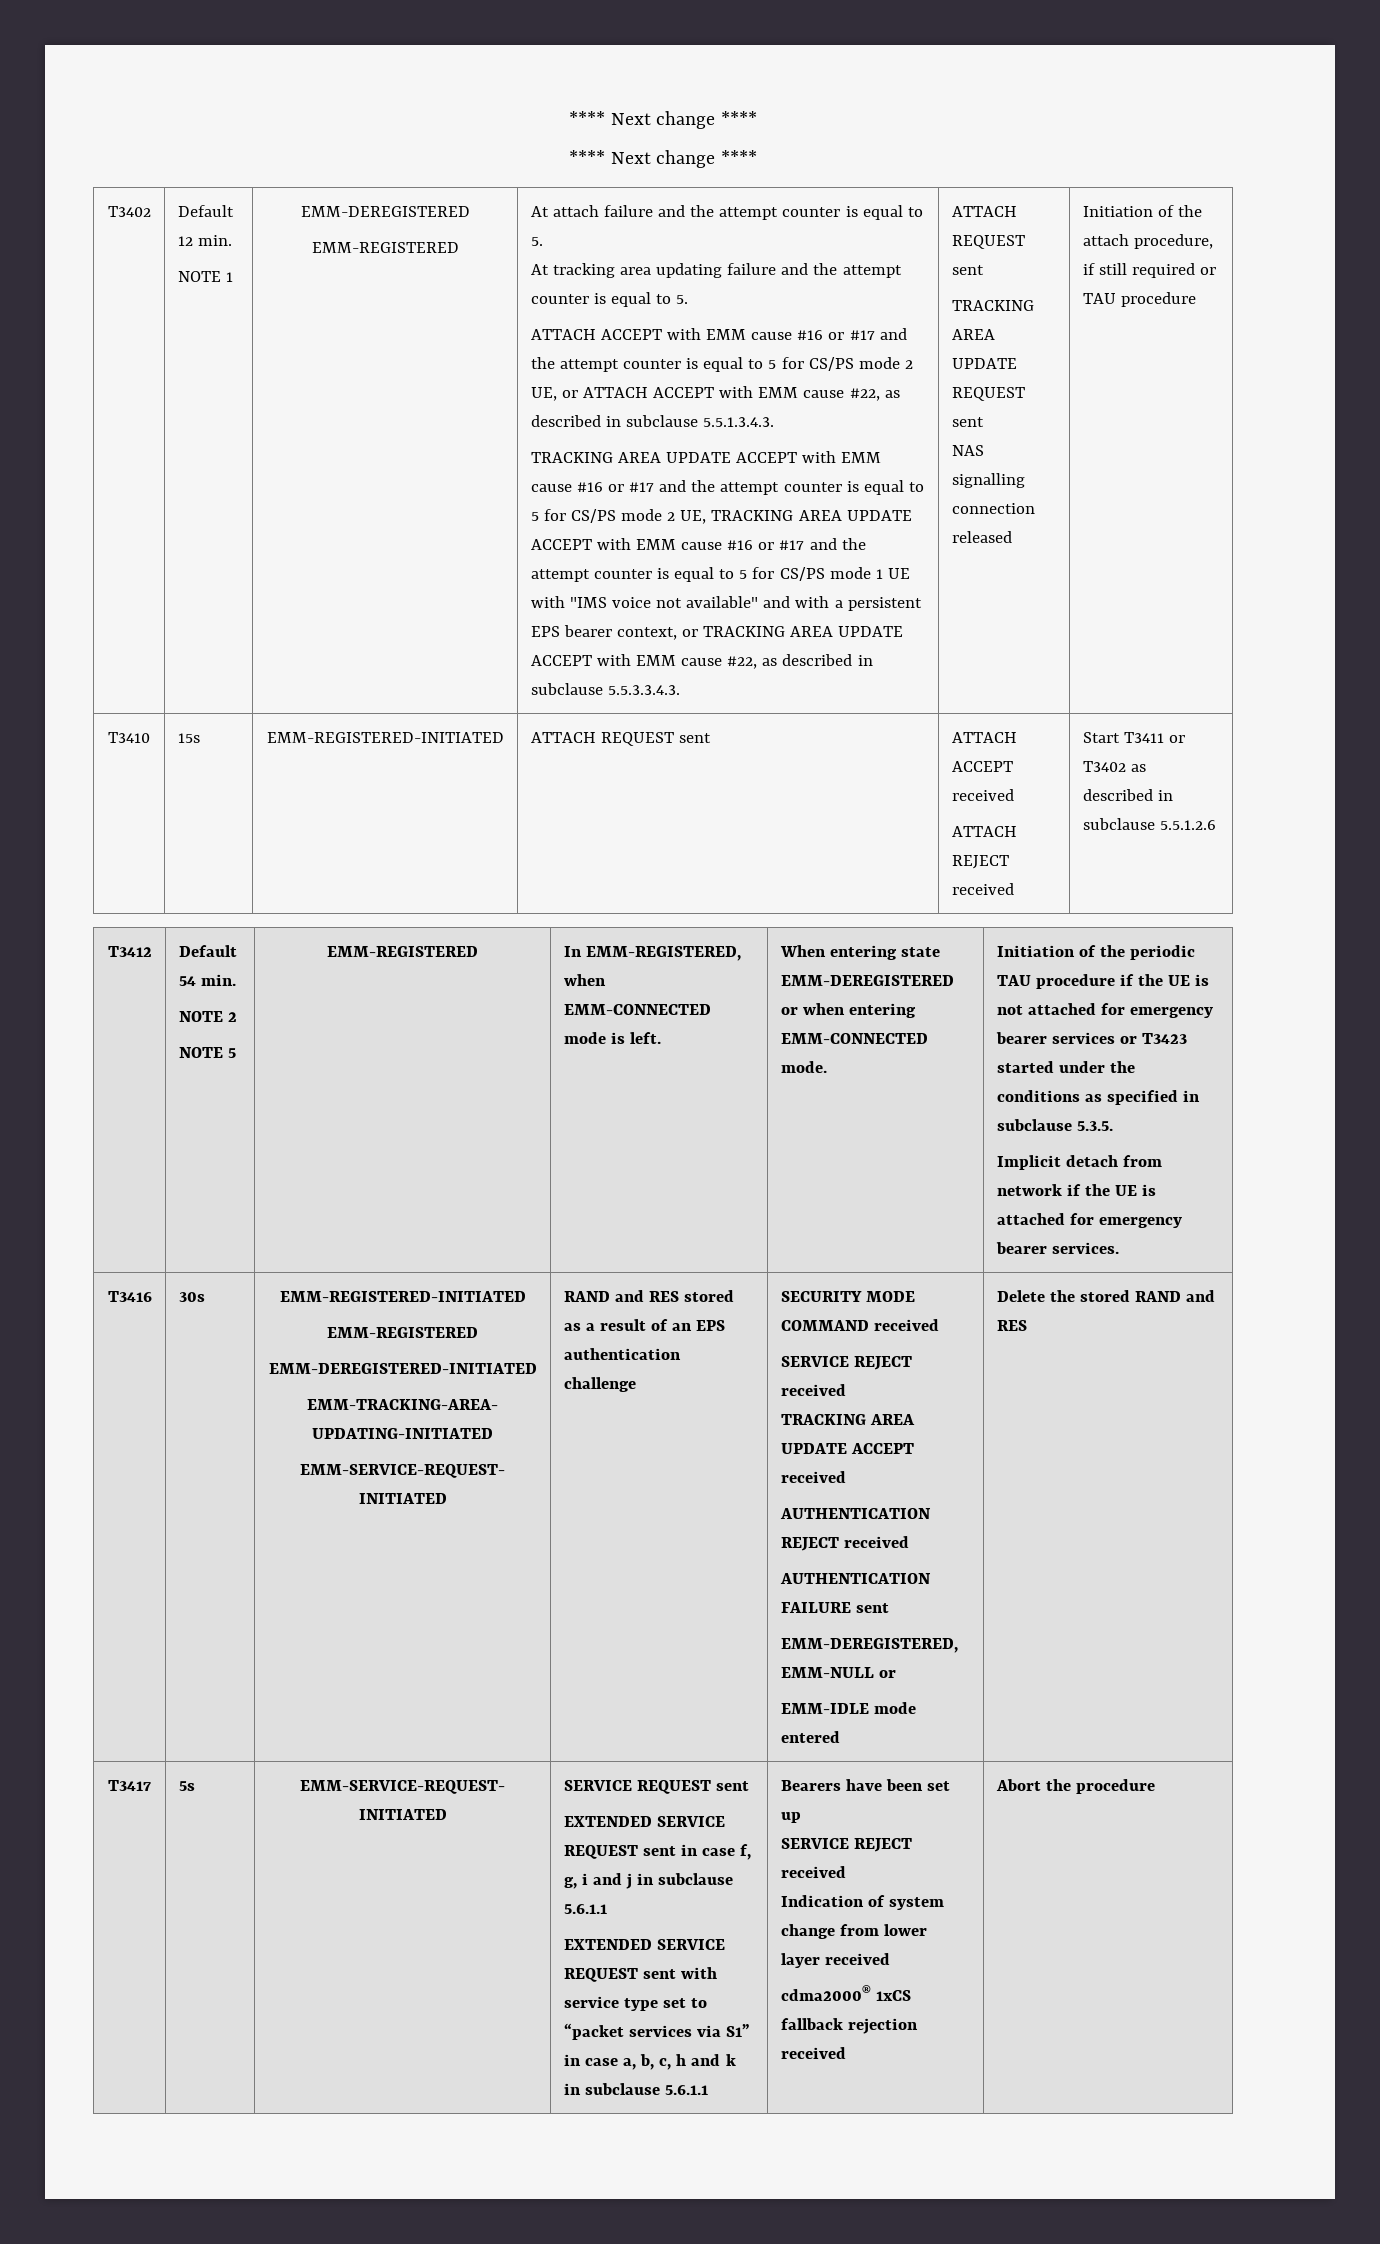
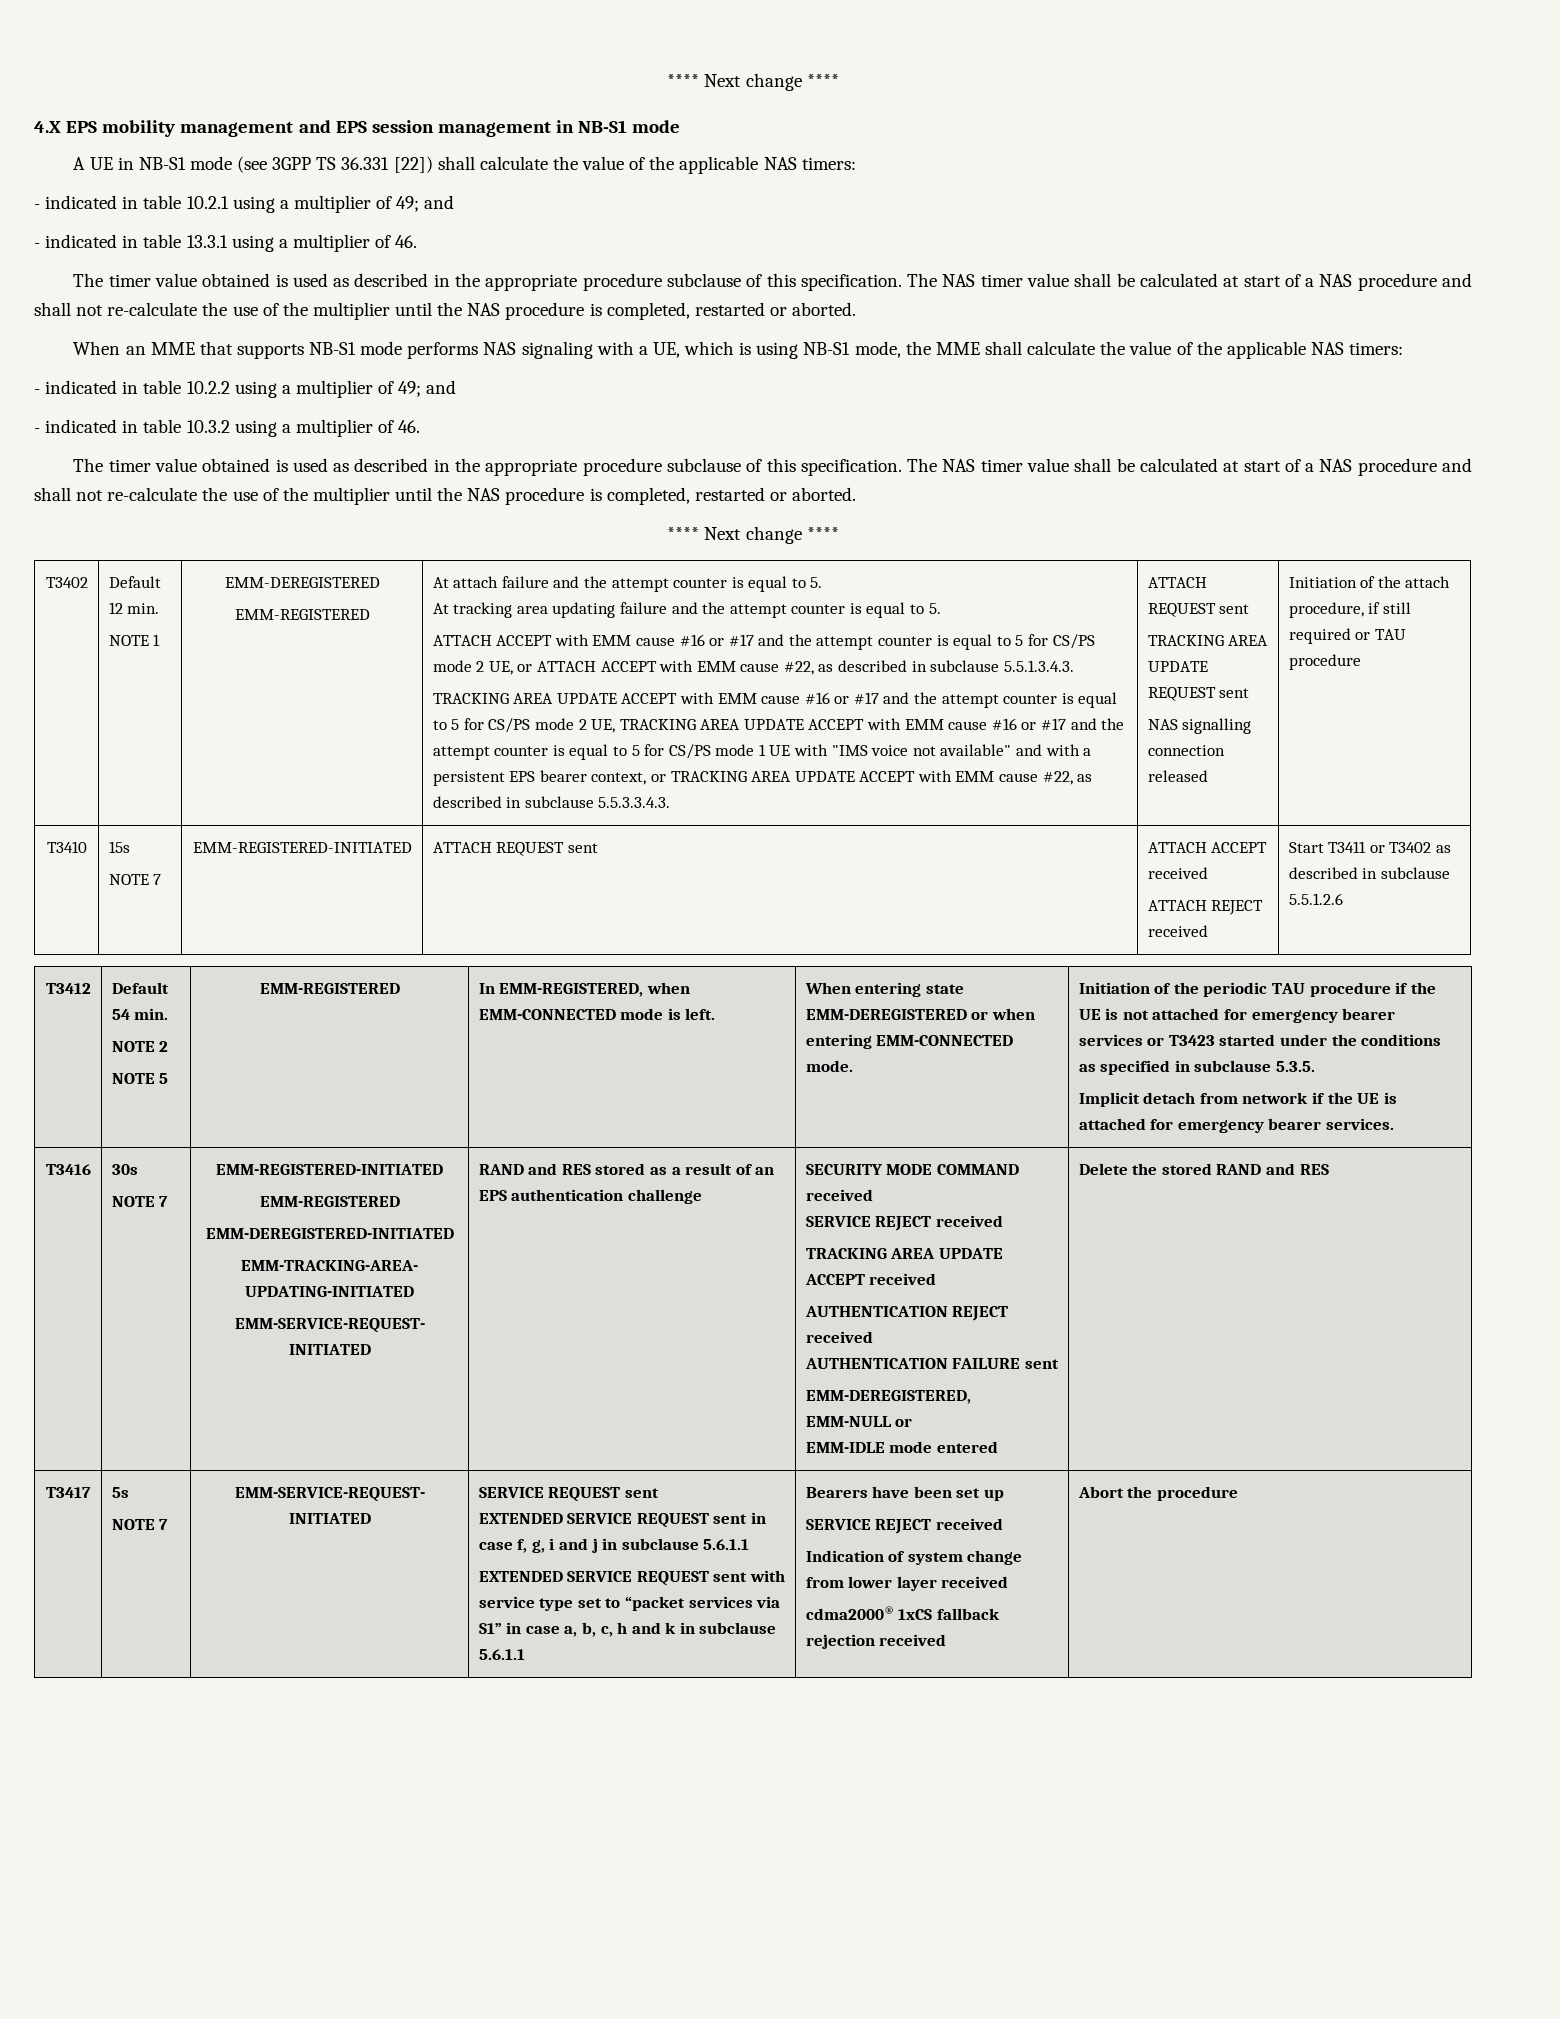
[568,111,758,129] **** Next change **** -> [667,73,839,91] [34,120,681,137] [73,156,856,174] [34,195,455,213] [34,234,418,252] [73,273,1472,291] [34,302,857,320] [73,341,1404,359] [34,380,457,398] [34,419,421,437] [73,458,1472,476] [34,487,857,505] **** Next change **** // 4.X EPS mobility management and EPS session management in NB-S1 mode // A UE in NB-S1 mode (see 3GPP TS 36.331 [22]) shall calculate the value of the applicable NAS timers: // - indicated in table 10.2.1 using a multiplier of 49; and // - indicated in table 13.3.1 using a multiplier of 46. // The timer value obtained is used as described in the appropriate procedure subclause of this specification. The NAS timer value shall be calculated at start of a NAS procedure and shall not re-calculate the use of the multiplier until the NAS procedure is completed, restarted or aborted. // When an MME that supports NB-S1 mode performs NAS signaling with a UE, which is using NB-S1 mode, the MME shall calculate the value of the applicable NAS timers: // - indicated in table 10.2.2 using a multiplier of 49; and // - indicated in table 10.3.2 using a multiplier of 46. // The timer value obtained is used as described in the appropriate procedure subclause of this specification. The NAS timer value shall be calculated at start of a NAS procedure and shall not re-calculate the use of the multiplier until the NAS procedure is completed, restarted or aborted.
(200, 738) none -> [108,874,162,885] // NOTE 7
(205, 1297) none -> [111,1196,169,1207] // NOTE 7
(195, 1786) none -> [111,1519,169,1530] // NOTE 7

